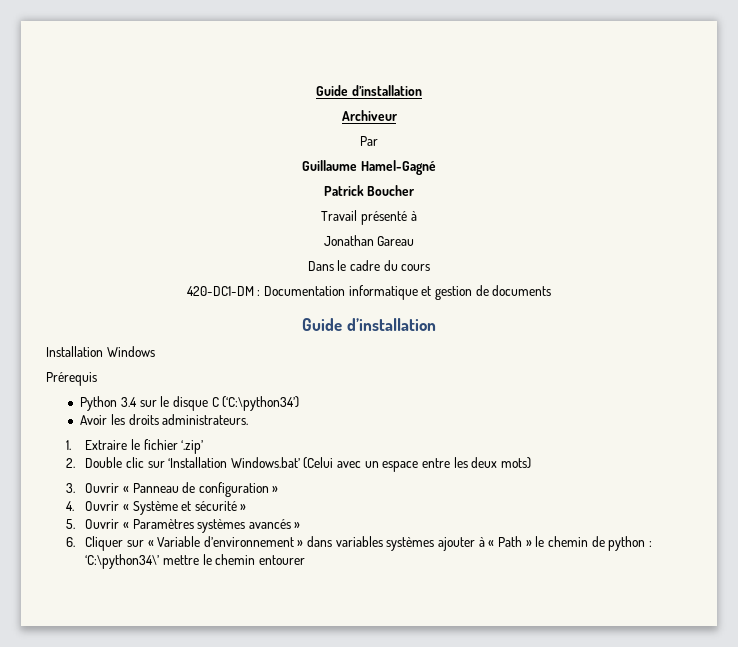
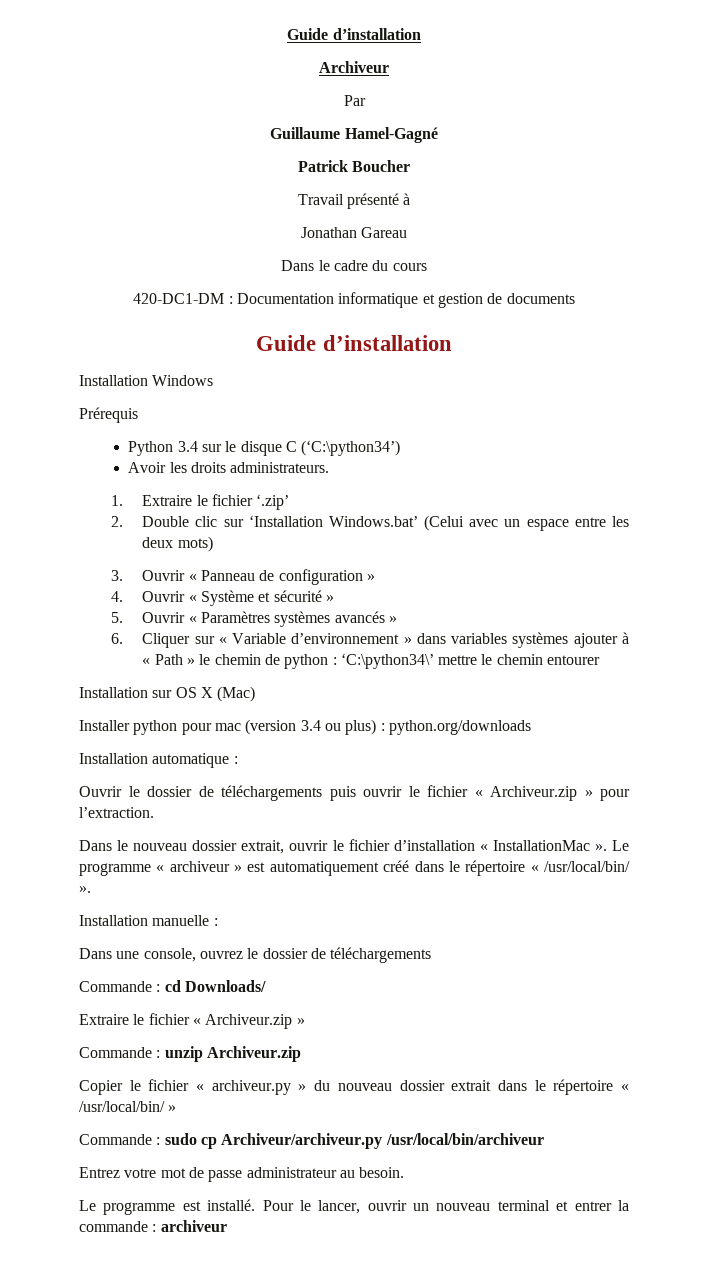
(305, 560) none -> [79,686,256,702] [79,719,531,735] [79,753,238,768] [79,785,630,801] [79,807,154,818] [79,839,629,854] [79,860,631,876] [79,886,91,893] [79,915,218,926] [79,947,432,963] [79,980,266,992] [79,1013,305,1029] [79,1046,301,1062] [79,1079,629,1095] [79,1101,177,1112] [79,1133,544,1149] [79,1167,405,1182] [79,1199,629,1215] [79,1220,227,1232] // Installation sur OS X (Mac) // Installer python pour mac (version 3.4 ou plus) : python.org/downloads // Installation automatique : // Ouvrir le dossier de téléchargements puis ouvrir le fichier « Archiveur.zip » pour l’extraction. // Dans le nouveau dossier extrait, ouvrir le fichier d’installation « InstallationMac ». Le programme « archiveur » est automatiquement créé dans le répertoire « /usr/local/bin/ ». // Installation manuelle : // Dans une console, ouvrez le dossier de téléchargements // Commande : cd Downloads/ // Extraire le fichier « Archiveur.zip » // Commande : unzip Archiveur.zip // Copier le fichier « archiveur.py » du nouveau dossier extrait dans le répertoire « /usr/local/bin/ » // Commande : sudo cp Archiveur/archiveur.py /usr/local/bin/archiveur // Entrez votre mot de passe administrateur au besoin. // Le programme est installé. Pour le lancer, ouvrir un nouveau terminal et entrer la commande : archiveur

